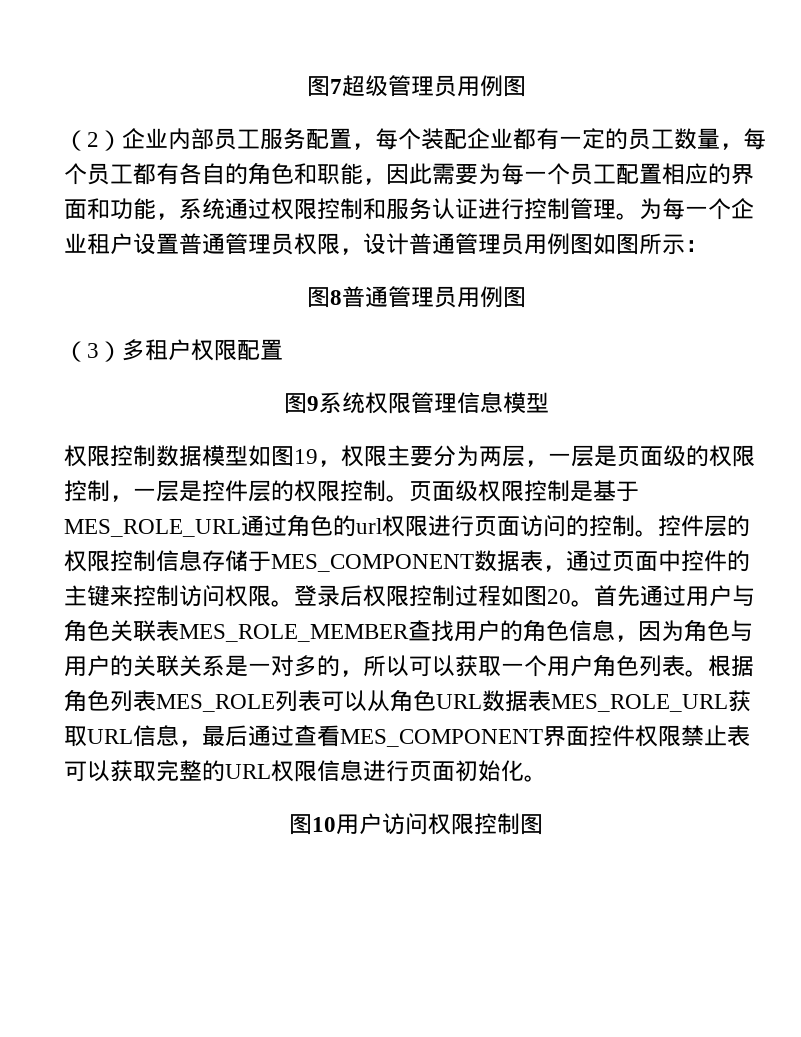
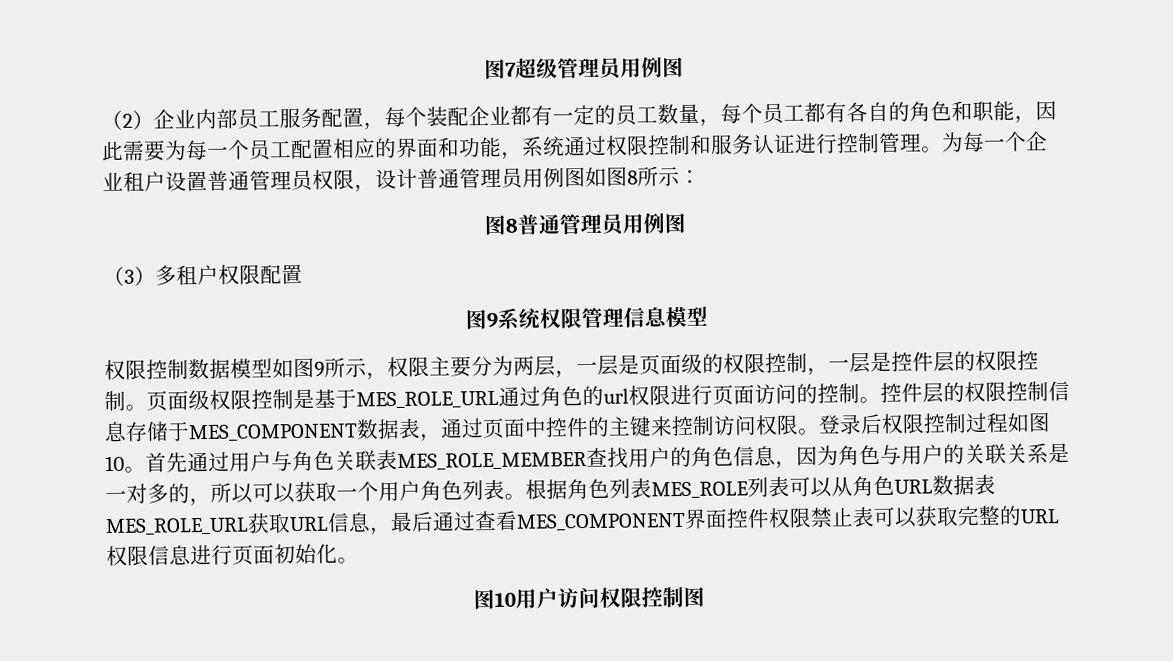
(639, 244) none -> [627,170,638,185] 8
[294,449,318,464] 19 -> [314,357,367,378] 9所示
[547,589,571,604] 20 -> [105,455,125,472] 10

